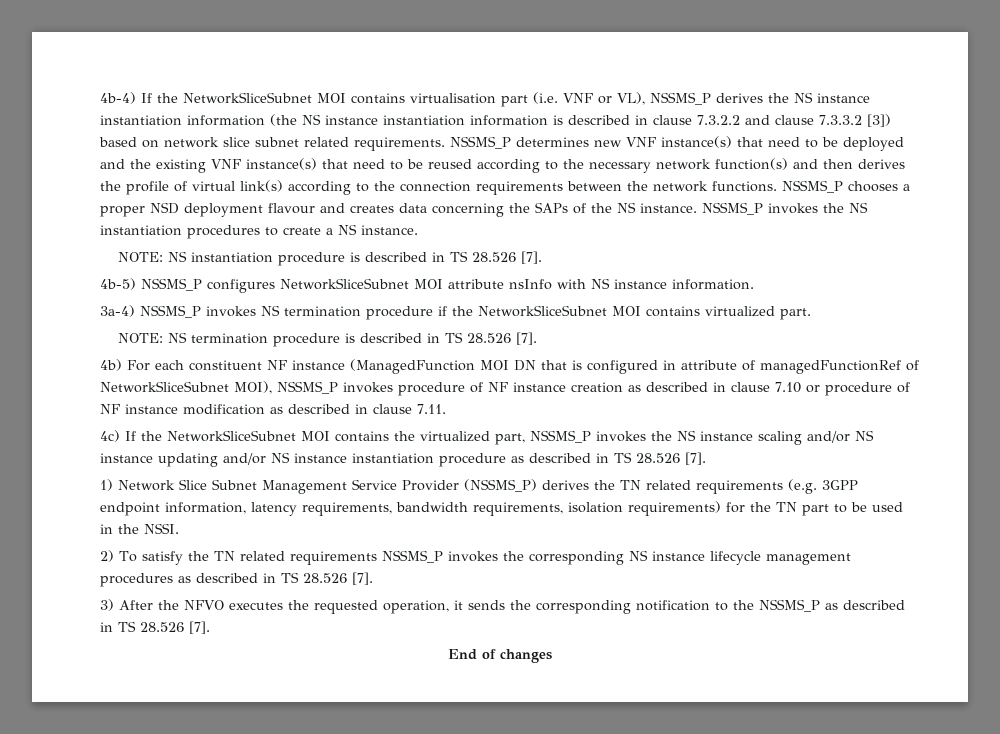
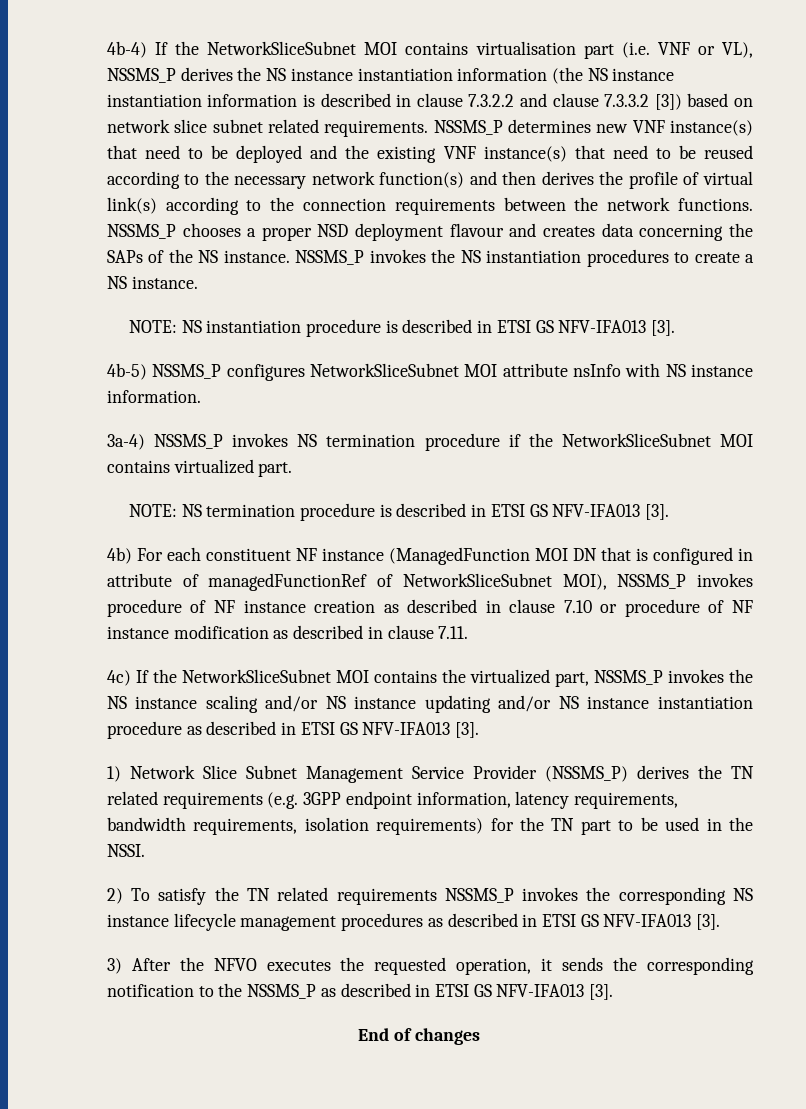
[450,251,543,264] TS 28.526 [7]. -> [496,320,676,336] ETSI GS NFV-IFA013 [3].
[445,332,538,345] TS 28.526 [7]. -> [490,504,670,520] ETSI GS NFV-IFA013 [3].
[613,452,706,465] TS 28.526 [7]. -> [300,722,479,738] ETSI GS NFV-IFA013 [3].
[280,572,373,585] TS 28.526 [7]. -> [541,914,721,930] ETSI GS NFV-IFA013 [3].
[117,621,210,634] TS 28.526 [7]. -> [434,984,614,1000] ETSI GS NFV-IFA013 [3].

